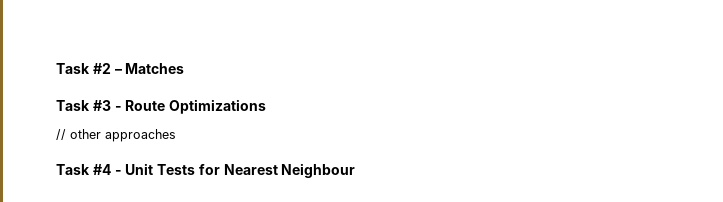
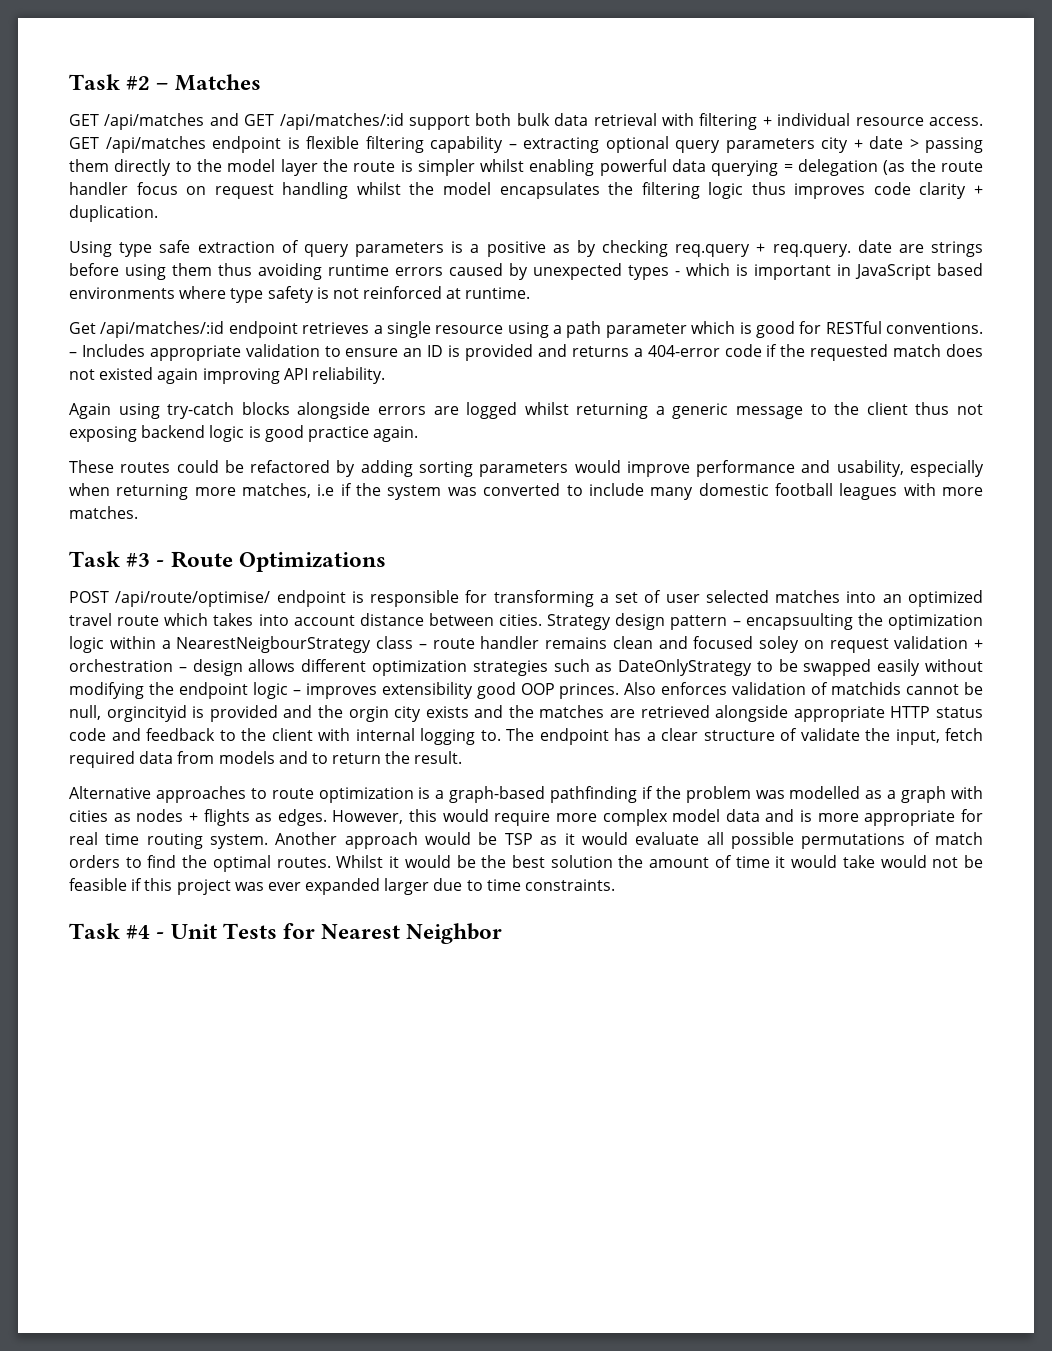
(185, 68) none -> [69,113,983,130] [69,136,983,153] [69,159,983,176] [69,182,983,199] [69,205,158,222] [69,240,983,257] [69,263,983,280] [69,286,531,303] [69,321,983,338] [69,344,984,361] [69,367,385,384] [69,402,984,419] [69,425,419,442] [69,460,985,477] [69,483,984,500] [69,506,138,519] // GET /api/matches and GET /api/matches/:id support both bulk data retrieval with filtering + individual resource access. GET /api/matches endpoint is flexible filtering capability – extracting optional query parameters city + date > passing them directly to the model layer the route is simpler whilst enabling powerful data querying = delegation (as the route handler focus on request handling whilst the model encapsulates the filtering logic thus improves code clarity + duplication. // Using type safe extraction of query parameters is a positive as by checking req.query + req.query. date are strings before using them thus avoiding runtime errors caused by unexpected types - which is important in JavaScript based environments where type safety is not reinforced at runtime. // Get /api/matches/:id endpoint retrieves a single resource using a path parameter which is good for RESTful conventions. – Includes appropriate validation to ensure an ID is provided and returns a 404-error code if the requested match does not existed again improving API reliability. // Again using try-catch blocks alongside errors are logged whilst returning a generic message to the client thus not exposing backend logic is good practice again. // These routes could be refactored by adding sorting parameters would improve performance and usability, especially when returning more matches, i.e if the system was converted to include many domestic football leagues with more matches.
[56,129,176,142] // other approaches -> [69,590,983,607] [69,613,983,630] [69,636,983,653] [69,659,984,676] [69,682,983,699] [69,705,984,722] [69,728,983,745] [69,751,463,768] [69,786,983,803] [69,809,984,826] [69,832,984,849] [69,855,984,872] [69,878,616,895] POST /api/route/optimise/ endpoint is responsible for transforming a set of user selected matches into an optimized travel route which takes into account distance between cities. Strategy design pattern – encapsuulting the optimization logic within a NearestNeigbourStrategy class – route handler remains clean and focused soley on request validation + orchestration – design allows different optimization strategies such as DateOnlyStrategy to be swapped easily without modifying the endpoint logic – improves extensibility good OOP princes. Also enforces validation of matchids cannot be null, orgincityid is provided and the orgin city exists and the matches are retrieved alongside appropriate HTTP status code and feedback to the client with internal logging to. The endpoint has a clear structure of validate the input, fetch required data from models and to return the result. // Alternative approaches to route optimization is a graph-based pathfinding if the problem was modelled as a graph with cities as nodes + flights as edges. However, this would require more complex model data and is more appropriate for real time routing system. Another approach would be TSP as it would evaluate all possible permutations of match orders to find the optimal routes. Whilst it would be the best solution the amount of time it would take would not be feasible if this project was ever expanded larger due to time constraints.
[281,163,356,178] Neighbour -> [406,923,503,944] Neighbor

